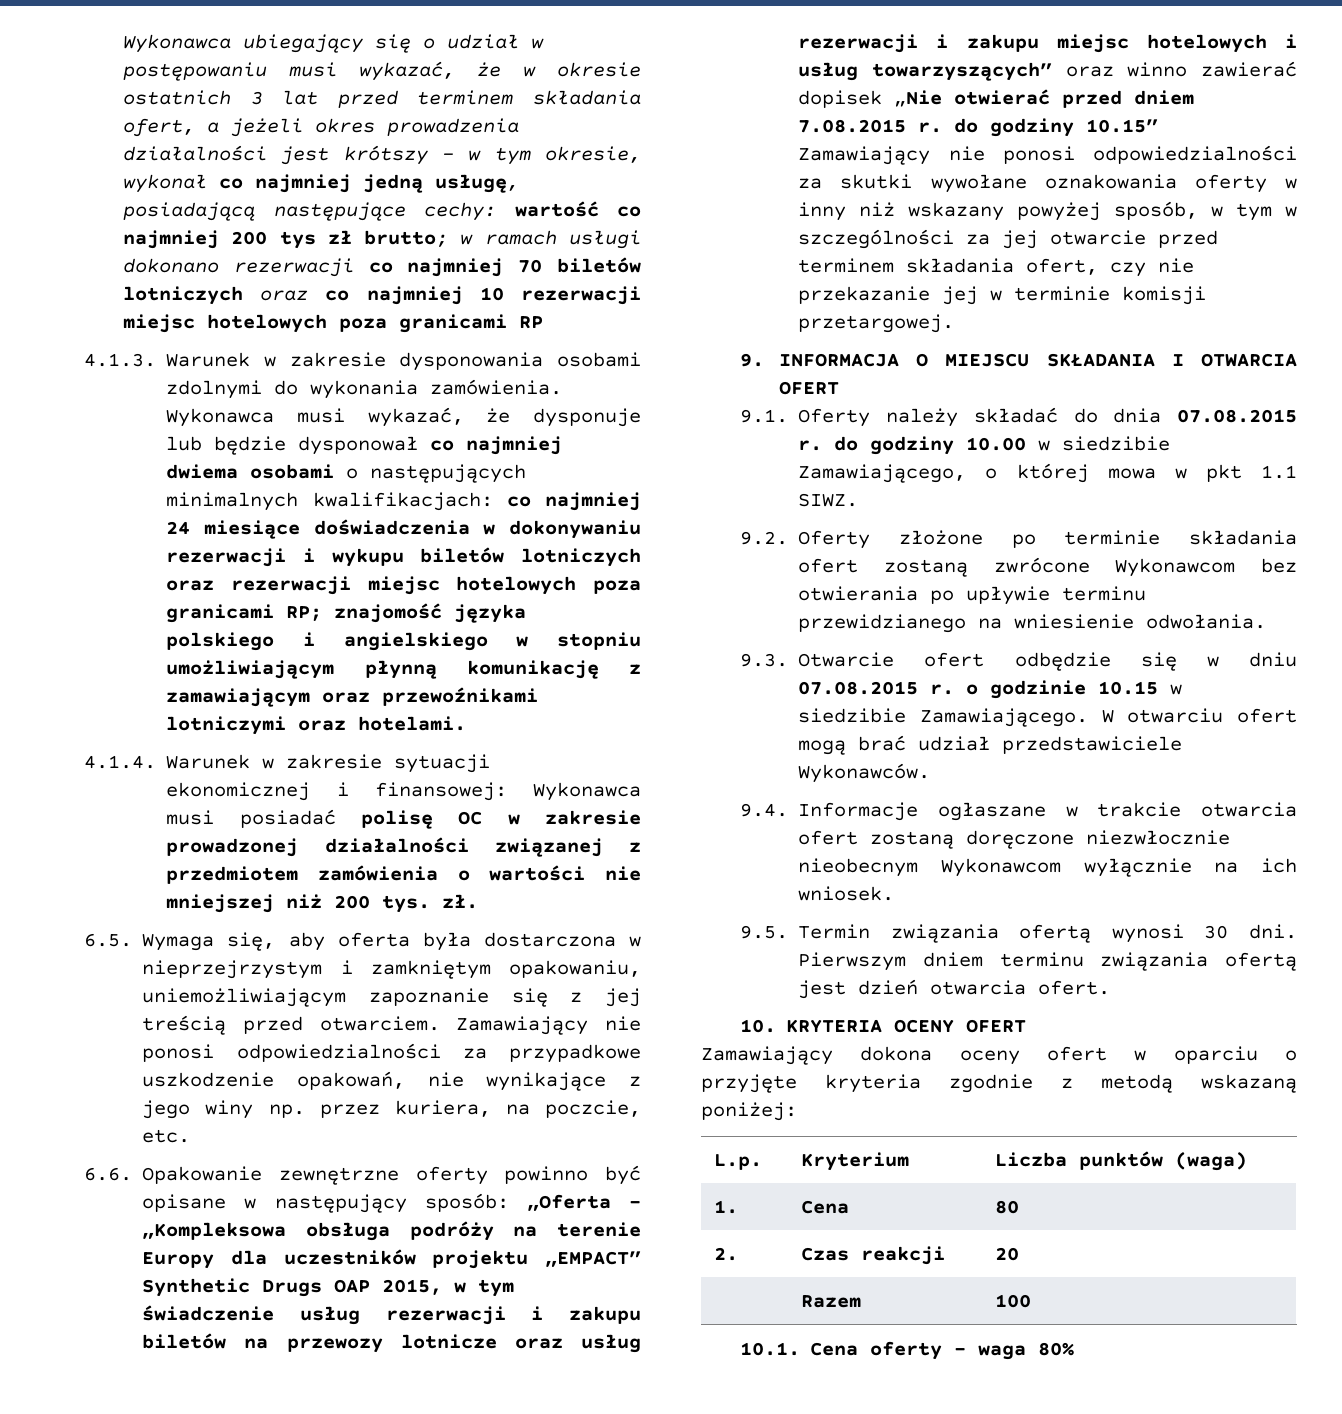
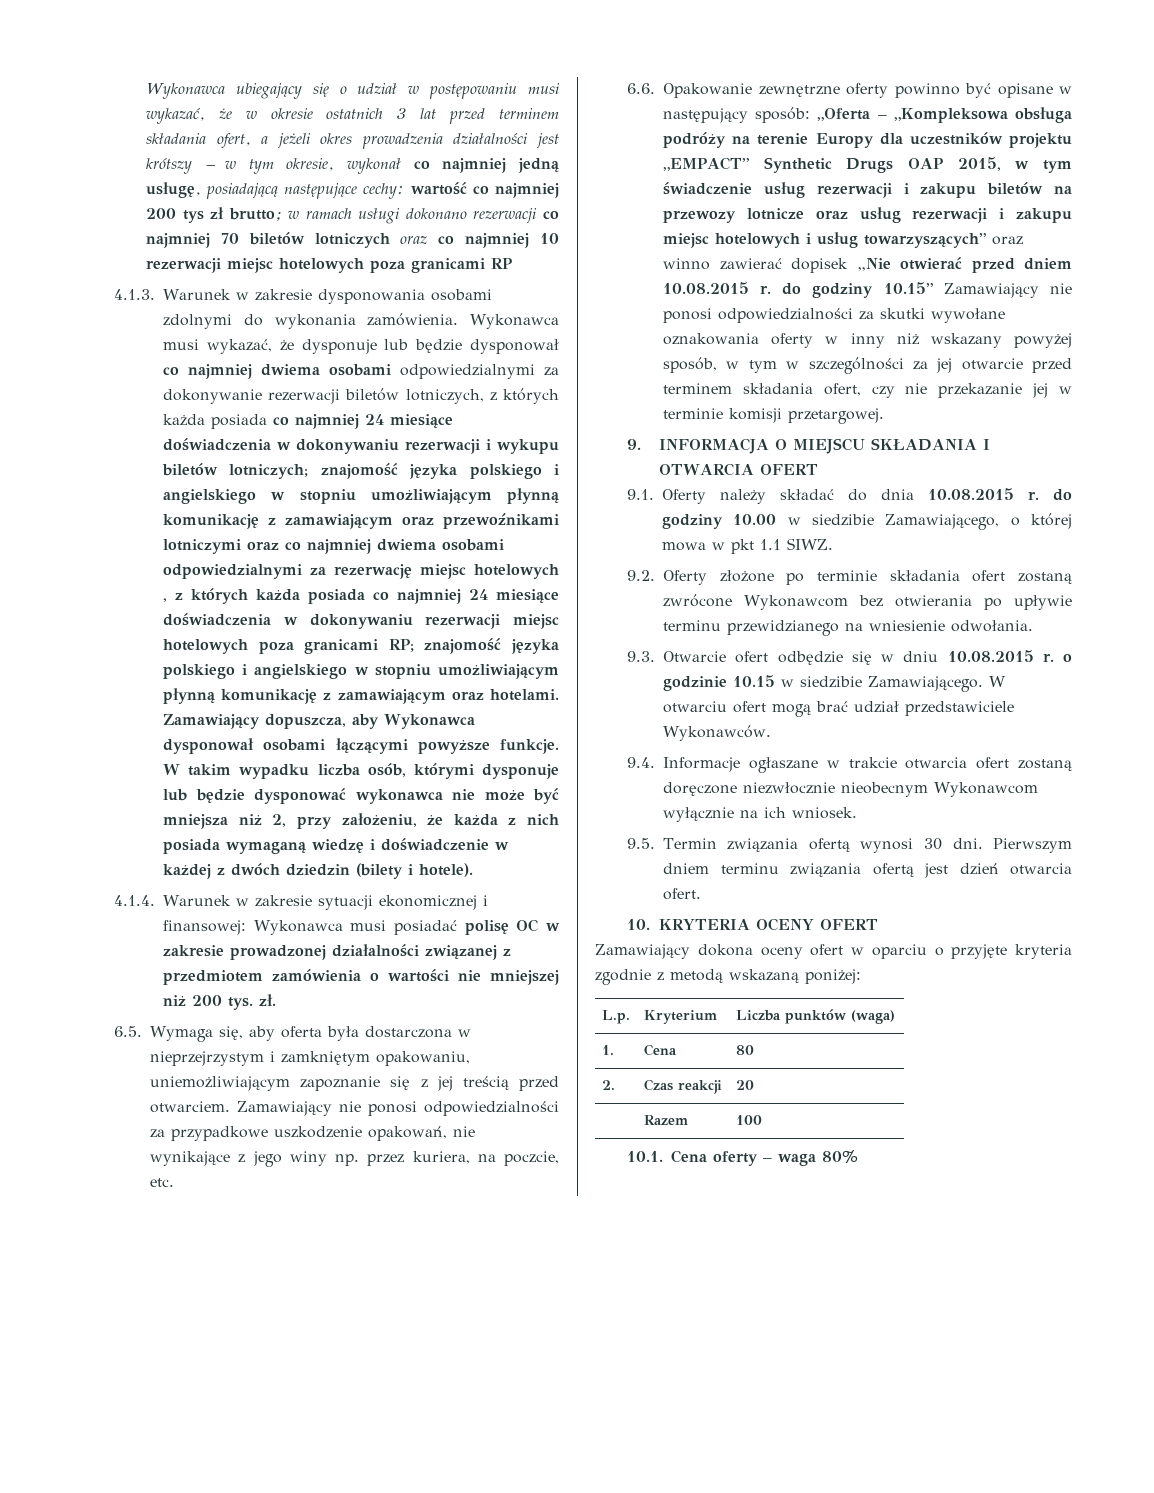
[346,464,527,483] [166,492,493,511] o następujących minimalnych kwalifikacjach: -> [399,364,559,379] [162,388,559,404] [162,414,267,429] odpowiedzialnymi za dokonywanie rezerwacji biletów lotniczych, z których każda posiada
[521,548,641,567] [166,580,215,591] lotniczych oraz -> [229,463,559,479] [162,488,559,504] [162,513,559,529] [162,539,504,554] [162,564,559,579] [162,588,559,604] [162,613,413,629] lotniczych; znajomość języka polskiego i angielskiego w stopniu umożliwiającym płynną komunikację z zamawiającym oraz przewoźnikami lotniczymi oraz co najmniej dwiema osobami odpowiedzialnymi za rezerwację miejsc hotelowych , z których każda posiada co najmniej 24 miesiące doświadczenia w dokonywaniu
[382,687,539,706] [166,716,467,735] przewoźnikami lotniczymi oraz hotelami. -> [490,689,559,701] [162,714,475,729] [162,738,559,754] [162,763,559,779] [162,788,559,804] [162,813,559,829] [162,838,509,854] [162,863,473,879] hotelami. Zamawiający dopuszcza, aby Wykonawca dysponował osobami łączącymi powyższe funkcje. W takim wypadku liczba osób, którymi dysponuje lub będzie dysponować wykonawca nie może być mniejsza niż 2, przy założeniu, że każda z nich posiada wymaganą wiedzę i doświadczenie w każdej z dwóch dziedzin (bilety i hotele).
[798,119,907,133] 7.08.2015 -> [662,282,749,294] 10.08.2015
[1177,409,1297,423] 07.08.2015 -> [928,488,1015,500] 10.08.2015
[798,681,919,695] 07.08.2015 -> [947,650,1034,662] 10.08.2015

